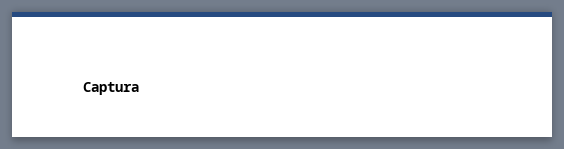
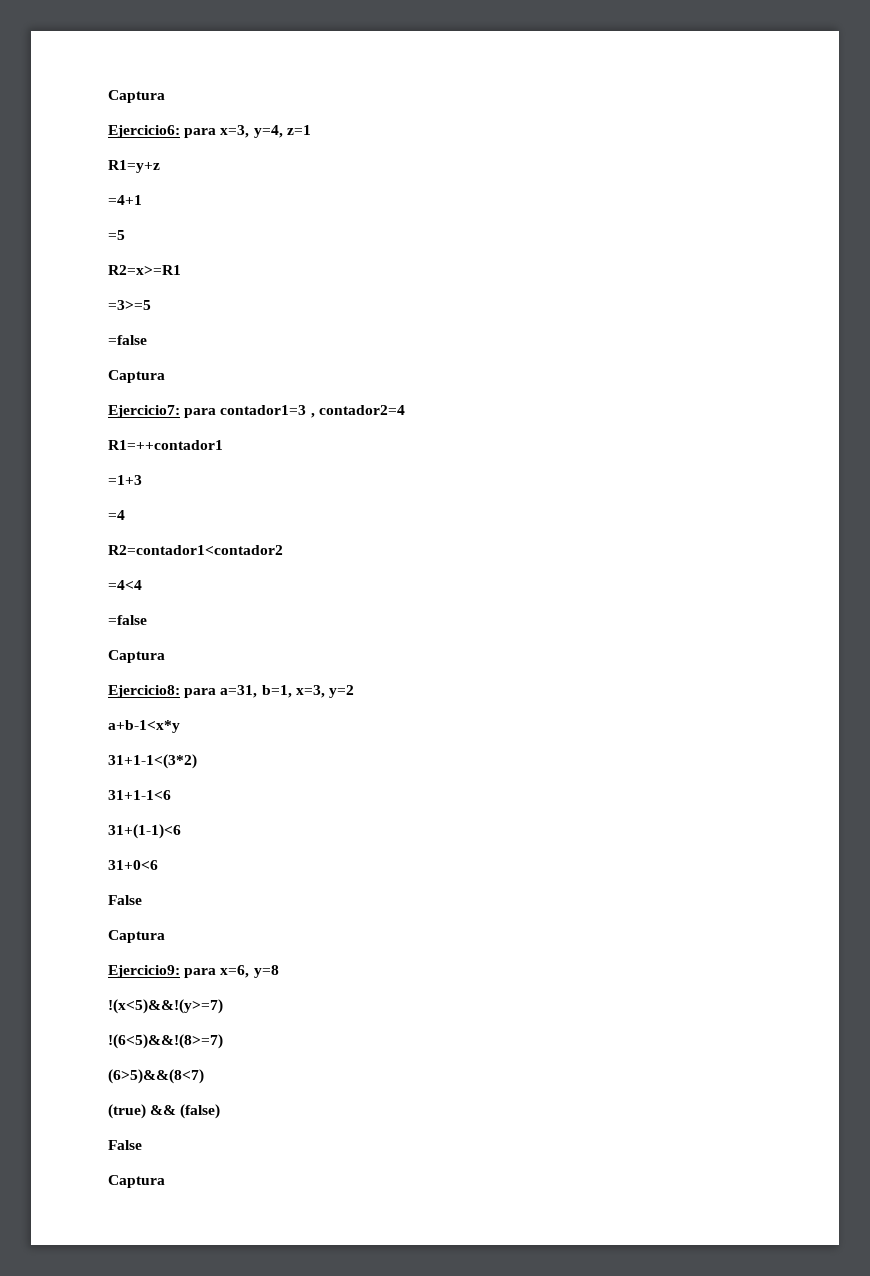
[83,82,139,95] Captura -> [108,90,165,103] [108,125,311,138] [108,160,160,173] [108,195,142,205] [108,230,125,240] [108,265,181,275] [108,300,151,310] [108,335,147,345] [108,370,165,383] [108,405,405,418] [108,440,223,450] [108,475,142,485] [108,510,125,520] [108,545,283,555] [108,580,142,590] [108,615,147,625] [108,650,165,663] [108,685,354,698] [108,720,180,733] [108,754,197,769] [108,790,171,800] [108,824,181,839] [108,860,158,870] [108,895,142,905] [108,930,165,943] [108,965,279,978] [108,999,223,1014] [108,1034,223,1049] [108,1069,204,1084] [108,1104,221,1119] [108,1140,142,1150] [108,1175,165,1188] Captura // Ejercicio6: para x=3, y=4, z=1 // R1=y+z // =4+1 // =5 // R2=x>=R1 // =3>=5 // =false // Captura // Ejercicio7: para contador1=3 , contador2=4 // R1=++contador1 // =1+3 // =4 // R2=contador1<contador2 // =4<4 // =false // Captura // Ejercicio8: para a=31, b=1, x=3, y=2 // a+b-1<x*y // 31+1-1<(3*2) // 31+1-1<6 // 31+(1-1)<6 // 31+0<6 // False // Captura // Ejercicio9: para x=6, y=8 // !(x<5)&&!(y>=7) // !(6<5)&&!(8>=7) // (6>5)&&(8<7) // (true) && (false) // False // Captura

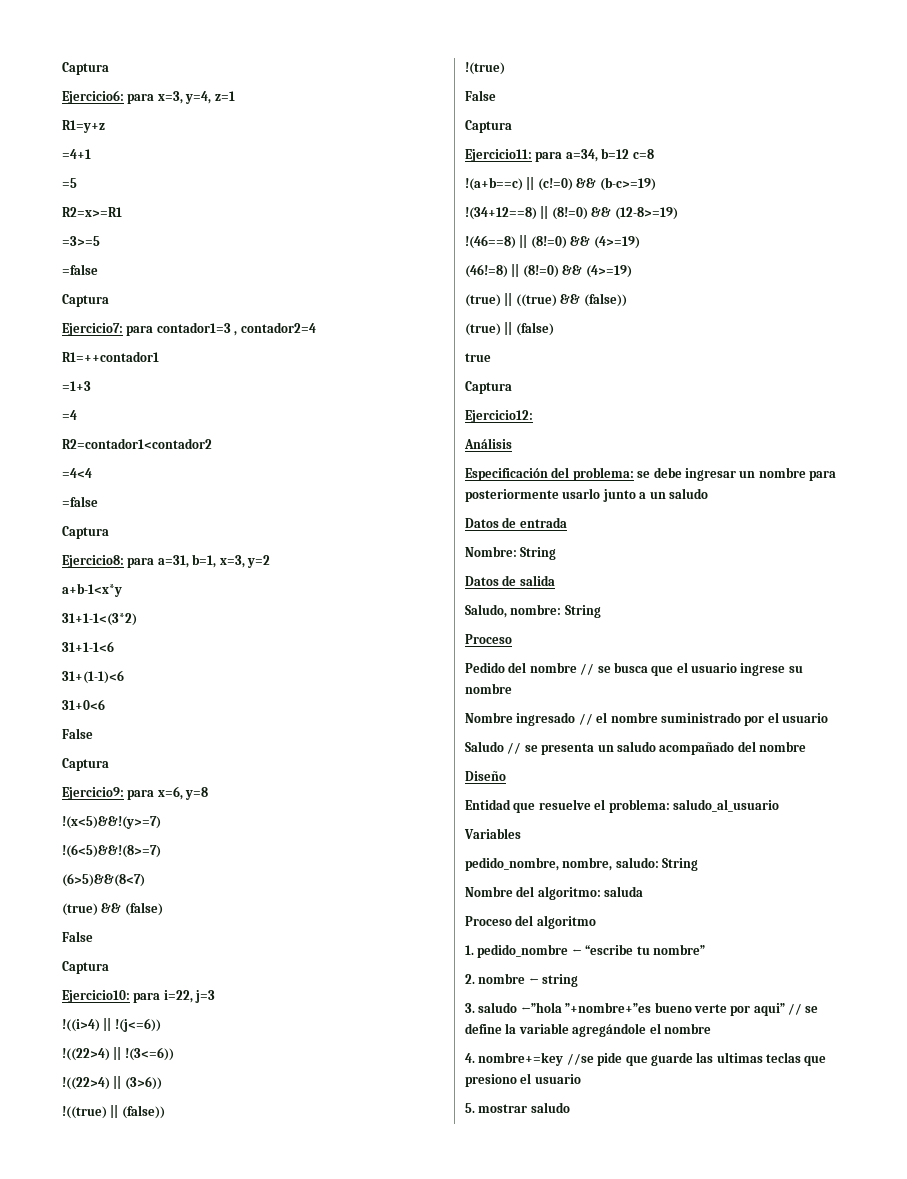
(165, 1181) none -> [62,990,216,1003] [62,1018,161,1032] [62,1047,174,1061] [62,1076,162,1090] [62,1105,165,1119] [465,62,505,75] [465,90,496,101] [465,120,512,133] [465,148,654,162] [465,177,656,191] [465,206,678,220] [465,235,640,249] [465,264,632,278] [465,293,627,307] [465,322,554,336] [465,353,491,362] [465,381,512,394] [465,410,533,423] [464,438,512,449] [465,467,836,481] [465,488,708,502] [465,517,567,528] [465,546,557,560] [465,575,555,586] [465,604,601,618] [465,634,512,644] [465,662,803,676] [465,683,512,694] [465,712,828,726] [465,741,806,755] [465,771,506,781] [465,799,779,813] [464,828,521,839] [465,857,699,871] [465,886,644,900] [465,915,596,929] [465,944,705,958] [465,973,579,987] [465,1002,819,1016] [465,1023,711,1037] [465,1052,827,1066] [465,1073,581,1087] [465,1102,570,1113] // Ejercicio10: para i=22, j=3 // !((i>4) || !(j<=6)) // !((22>4) || !(3<=6)) // !((22>4) || (3>6)) // !((true) || (false)) // !(true) // False // Captura // Ejercicio11: para a=34, b=12 c=8 // !(a+b==c) || (c!=0) && (b-c>=19) // !(34+12==8) || (8!=0) && (12-8>=19) // !(46==8) || (8!=0) && (4>=19) // (46!=8) || (8!=0) && (4>=19) // (true) || ((true) && (false)) // (true) || (false) // true // Captura // Ejercicio12: // Análisis // Especificación del problema: se debe ingresar un nombre para posteriormente usarlo junto a un saludo // Datos de entrada // Nombre: String // Datos de salida // Saludo, nombre: String // Proceso // Pedido del nombre // se busca que el usuario ingrese su nombre // Nombre ingresado // el nombre suministrado por el usuario // Saludo // se presenta un saludo acompañado del nombre // Diseño // Entidad que resuelve el problema: saludo_al_usuario // Variables // pedido_nombre, nombre, saludo: String // Nombre del algoritmo: saluda // Proceso del algoritmo // 1. pedido_nombre ← “escribe tu nombre” // 2. nombre ← string // 3. saludo ←”hola ”+nombre+”es bueno verte por aqui” // se define la variable agregándole el nombre // 4. nombre+=key //se pide que guarde las ultimas teclas que presiono el usuario // 5. mostrar saludo

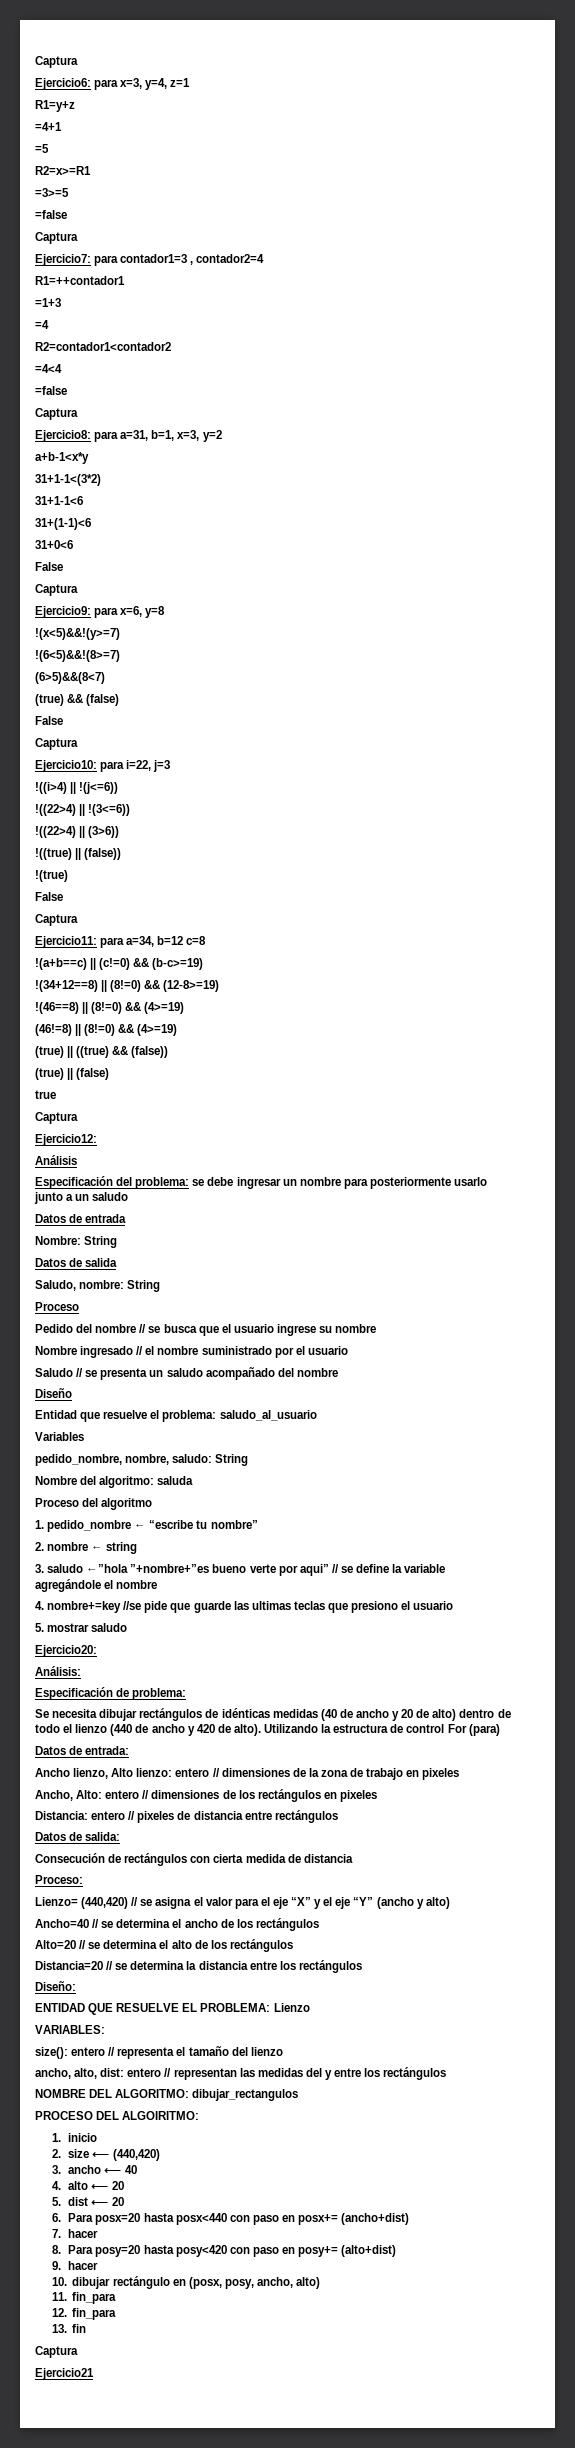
(570, 1107) none -> [35,1645,97,1657] [35,1666,81,1676] [35,1687,187,1700] [35,1708,511,1721] [35,1724,500,1736] [35,1746,130,1755] [35,1768,460,1780] [35,1789,377,1802] [35,1810,338,1823] [35,1832,121,1841] [35,1853,353,1866] [35,1875,83,1884] [35,1897,450,1909] [35,1918,319,1931] [35,1939,293,1952] [35,1960,362,1973] [35,1981,76,1991] [35,2003,310,2015] [35,2025,105,2034] [35,2046,283,2059] [35,2067,447,2080] [35,2089,299,2101] [35,2111,200,2120] [51,2133,98,2142] [51,2149,160,2161] [51,2165,137,2174] [51,2181,124,2190] [51,2197,124,2206] [51,2213,410,2225] [51,2229,99,2238] [51,2245,397,2257] [51,2261,99,2270] [51,2276,321,2289] [51,2292,117,2304] [51,2308,117,2320] [51,2324,87,2333] [35,2346,78,2358] [35,2368,94,2380] // Ejercicio20: // Análisis: // Especificación de problema: // Se necesita dibujar rectángulos de idénticas medidas (40 de ancho y 20 de alto) dentro de todo el lienzo (440 de ancho y 420 de alto). Utilizando la estructura de control For (para) // Datos de entrada: // Ancho lienzo, Alto lienzo: entero // dimensiones de la zona de trabajo en pixeles // Ancho, Alto: entero // dimensiones de los rectángulos en pixeles // Distancia: entero // pixeles de distancia entre rectángulos // Datos de salida: // Consecución de rectángulos con cierta medida de distancia // Proceso: // Lienzo= (440,420) // se asigna el valor para el eje “X” y el eje “Y” (ancho y alto) // Ancho=40 // se determina el ancho de los rectángulos // Alto=20 // se determina el alto de los rectángulos // Distancia=20 // se determina la distancia entre los rectángulos // Diseño: // ENTIDAD QUE RESUELVE EL PROBLEMA: Lienzo // VARIABLES: // size(): entero // representa el tamaño del lienzo // ancho, alto, dist: entero // representan las medidas del y entre los rectángulos // NOMBRE DEL ALGORITMO: dibujar_rectangulos // PROCESO DEL ALGOIRITMO: // 1. inicio // 2. size ⟵ (440,420) // 3. ancho ⟵ 40 // 4. alto ⟵ 20 // 5. dist ⟵ 20 // 6. Para posx=20 hasta posx<440 con paso en posx+= (ancho+dist) // 7. hacer // 8. Para posy=20 hasta posy<420 con paso en posy+= (alto+dist) // 9. hacer // 10. dibujar rectángulo en (posx, posy, ancho, alto) // 11. fin_para // 12. fin_para // 13. fin // Captura // Ejercicio21

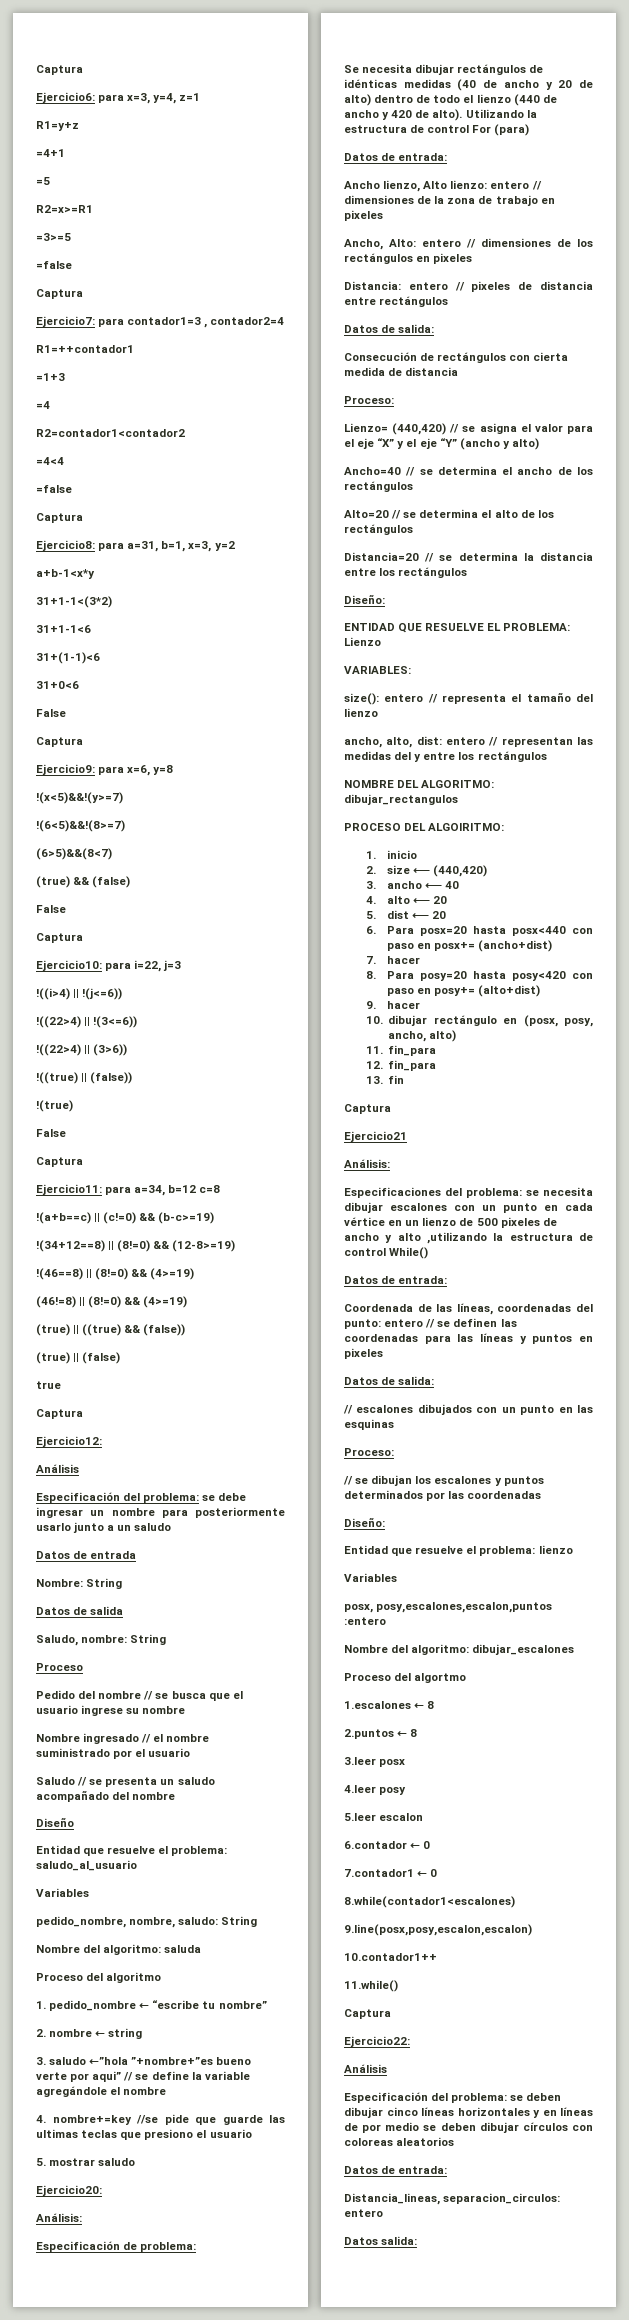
(94, 2374) none -> [344,1159,390,1168] [344,1187,593,1198] [344,1202,593,1213] [344,1217,557,1228] [344,1232,593,1244] [344,1247,429,1259] [344,1276,448,1284] [344,1303,593,1315] [344,1318,517,1329] [344,1333,593,1344] [344,1348,383,1359] [344,1376,435,1385] [343,1404,593,1415] [344,1419,394,1430] [344,1448,394,1456] [343,1475,544,1486] [344,1490,542,1501] [344,1517,385,1527] [344,1545,573,1556] [344,1573,397,1582] [344,1602,553,1613] [344,1617,386,1625] [344,1644,575,1655] [344,1673,467,1683] [344,1701,435,1709] [344,1729,418,1739] [344,1757,406,1767] [344,1785,407,1795] [344,1813,424,1821] [344,1841,431,1849] [344,1869,438,1877] [344,1896,515,1908] [344,1924,532,1936] [344,1953,437,1961] [344,1980,398,1992] [344,2009,391,2019] [344,2036,410,2047] [344,2064,387,2073] [344,2092,562,2103] [344,2107,593,2118] [344,2122,593,2133] [344,2137,455,2146] [344,2166,448,2174] [344,2193,561,2205] [344,2209,383,2217] [344,2236,418,2245] // Análisis: // Especificaciones del problema: se necesita dibujar escalones con un punto en cada vértice en un lienzo de 500 pixeles de ancho y alto ,utilizando la estructura de control While() // Datos de entrada: // Coordenada de las líneas, coordenadas del punto: entero // se definen las coordenadas para las líneas y puntos en pixeles // Datos de salida: // // escalones dibujados con un punto en las esquinas // Proceso: // // se dibujan los escalones y puntos determinados por las coordenadas // Diseño: // Entidad que resuelve el problema: lienzo // Variables // posx, posy,escalones,escalon,puntos :entero // Nombre del algoritmo: dibujar_escalones // Proceso del algortmo // 1.escalones ← 8 // 2.puntos ← 8 // 3.leer posx // 4.leer posy // 5.leer escalon // 6.contador ← 0 // 7.contador1 ← 0 // 8.while(contador1<escalones) // 9.line(posx,posy,escalon,escalon) // 10.contador1++ // 11.while() // Captura // Ejercicio22: // Análisis // Especificación del problema: se deben dibujar cinco líneas horizontales y en líneas de por medio se deben dibujar círculos con coloreas aleatorios // Datos de entrada: // Distancia_lineas, separacion_circulos: entero // Datos salida:

